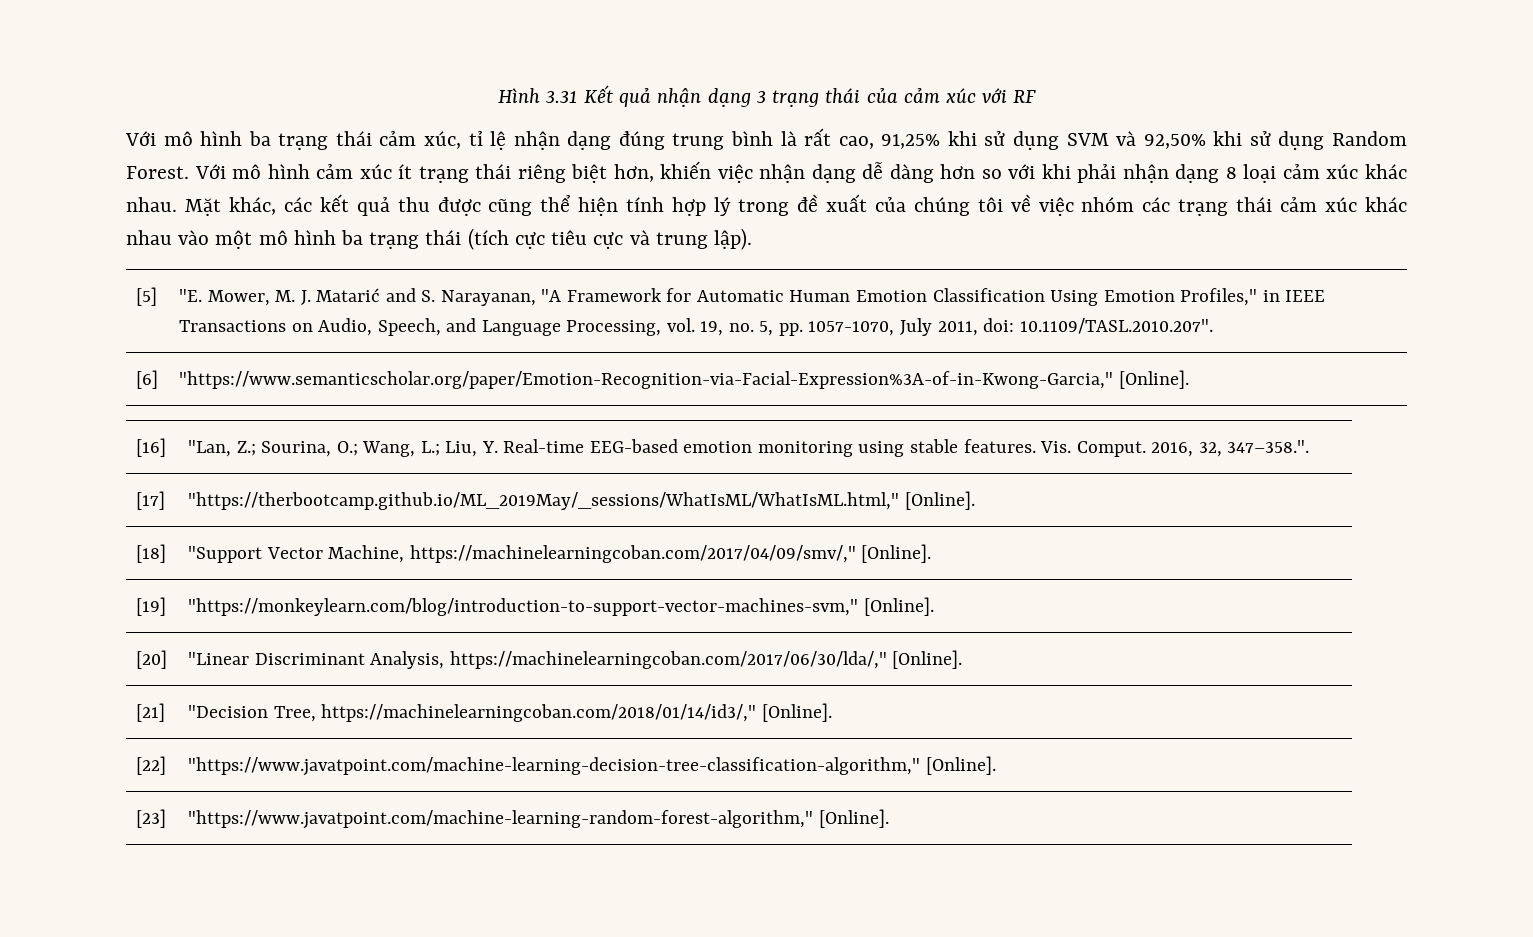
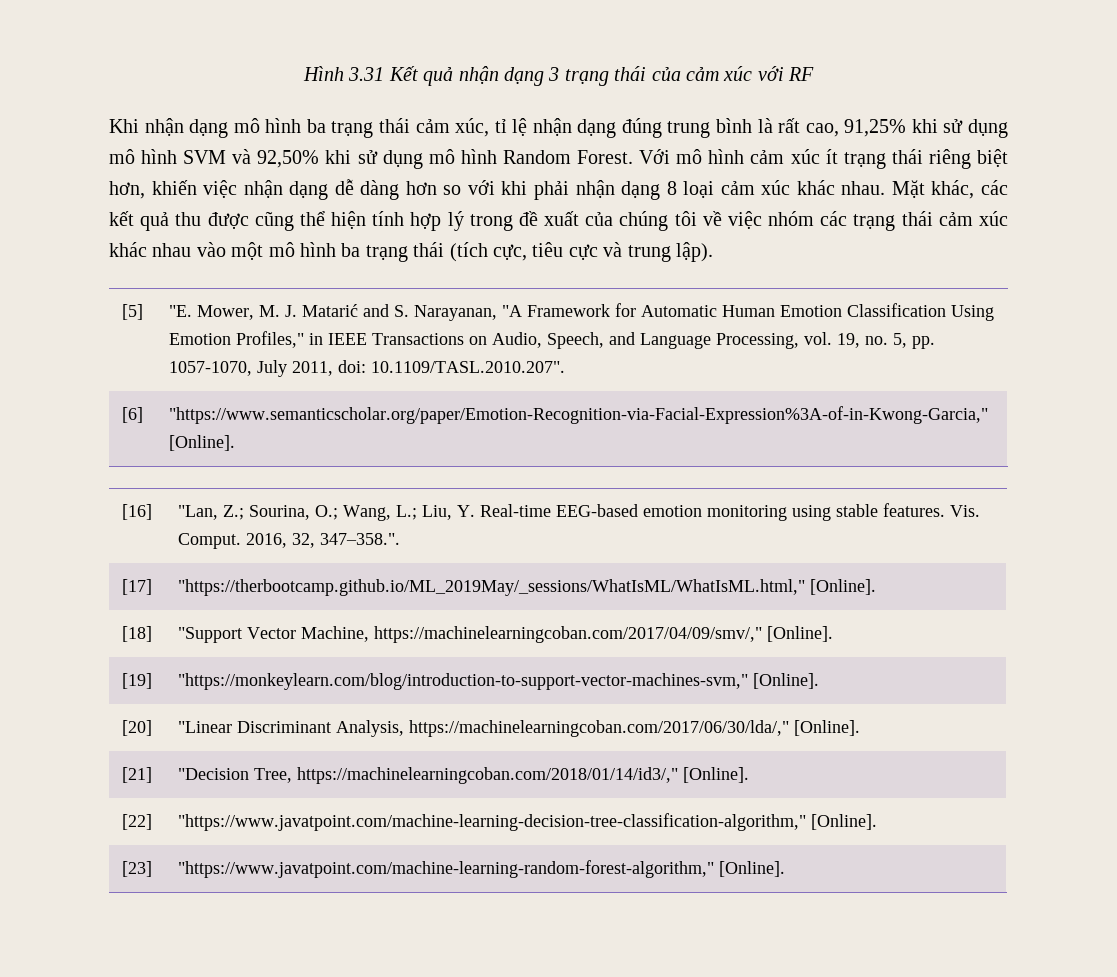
[125,131,156,146] Với -> [109,118,229,138] Khi nhận dạng
(1059, 140) none -> [109,149,178,164] mô hình
(1325, 140) none -> [428,149,497,164] mô hình
[514,231,545,249] cực -> [492,244,527,261] cực,

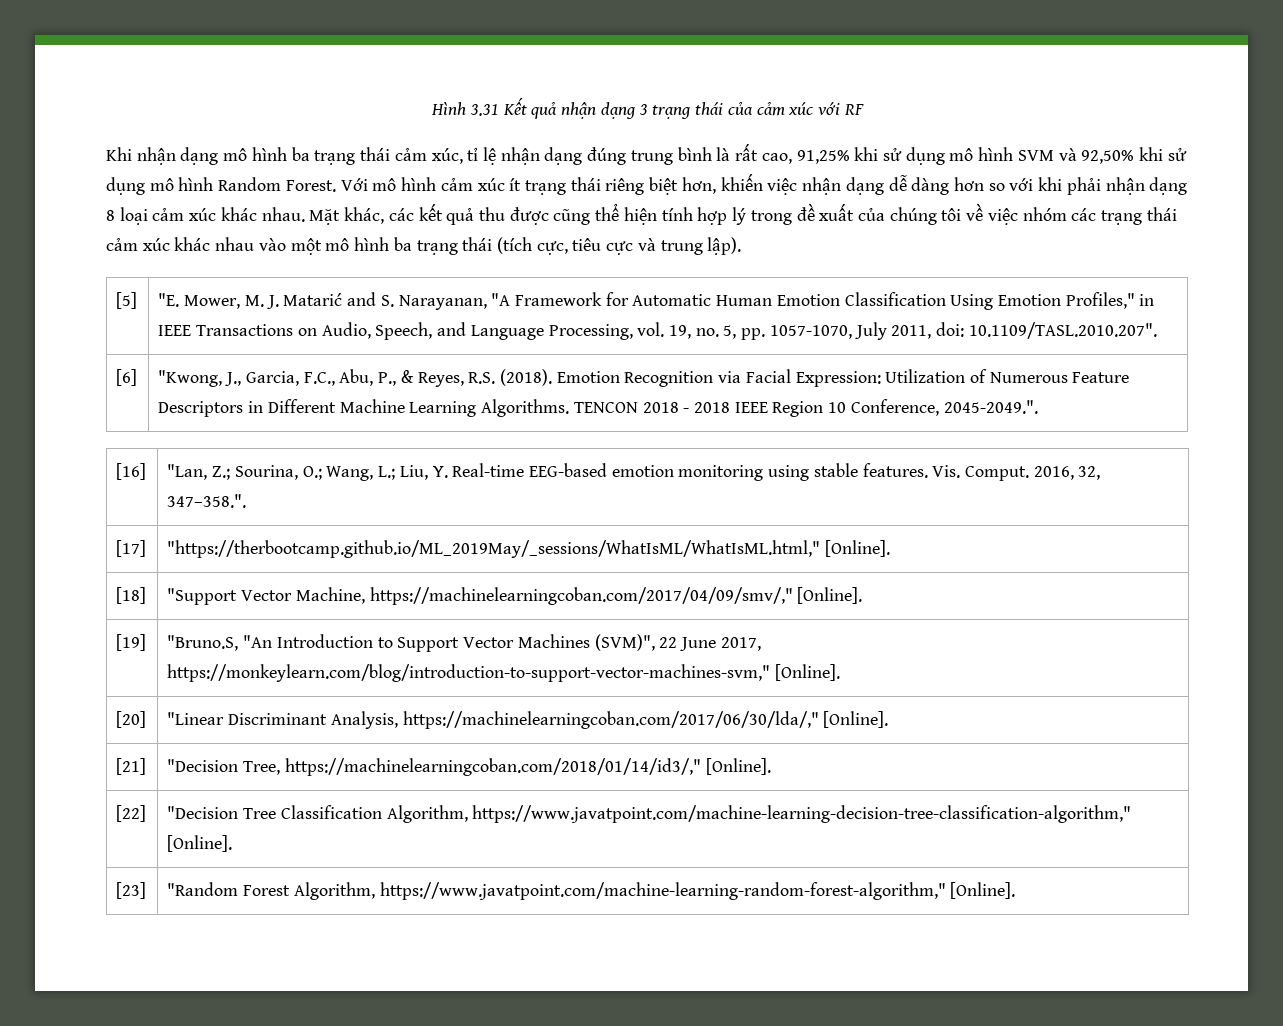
[168,406,988,424] [168,435,235,451] "https://www.semanticscholar.org/paper/Emotion-Recognition-via-Facial-Expression%3A-of-in-Kwong-Garcia," [Online]. -> [158,369,1130,387] [158,399,1038,417] "Kwong, J., Garcia, F.C., Abu, P., & Reyes, R.S. (2018). Emotion Recognition via Facial Expression: Utilization of Numerous Feature Descriptors in Different Machine Learning Algorithms. TENCON 2018 - 2018 IEEE Region 10 Conference, 2045-2049.".
[177,673,748,690] "https://monkeylearn.com/blog/introduction-to-support-vector-machines-svm," -> [167,634,761,652] [167,664,771,682] "Bruno.S, "An Introduction to Support Vector Machines (SVM)", 22 June 2017, https://monkeylearn.com/blog/introduction-to-support-vector-machines-svm,"
[177,813,877,831] [121,861,152,877] [177,860,714,878] "https://www.javatpoint.com/machine-learning-decision-tree-classification-algorithm," [Online]. // [23] | "https://www.javatpoint.com/machine-learning-random-forest-algorithm," -> [167,805,1132,823] [167,835,233,852] [116,882,147,899] [167,882,946,900] "Decision Tree Classification Algorithm, https://www.javatpoint.com/machine-learning-decision-tree-classification-algorithm," [Online]. // [23] | "Random Forest Algorithm, https://www.javatpoint.com/machine-learning-random-forest-algorithm,"

